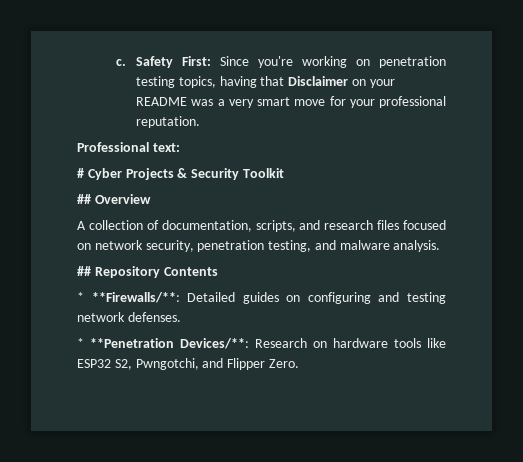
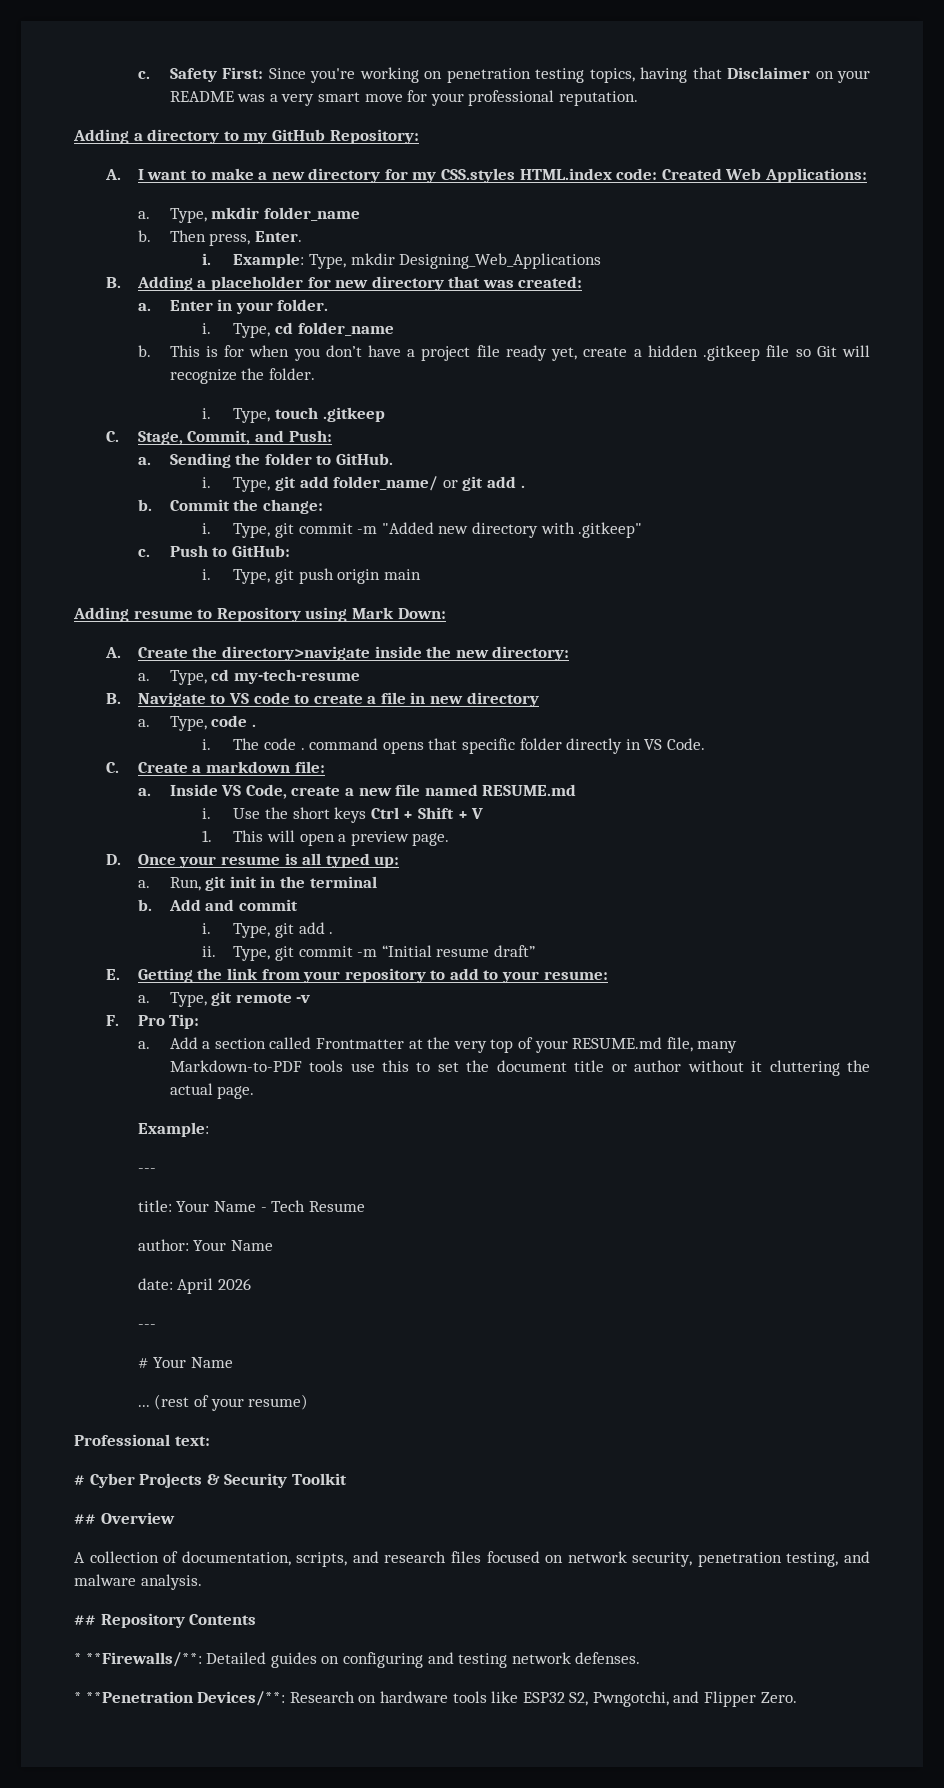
(201, 122) none -> [73,129,419,144] [104,168,868,183] [137,207,360,223] [137,230,302,246] [201,253,602,269] [105,276,583,291] [137,299,329,314] [201,322,394,338] [137,345,870,361] [169,368,315,384] [201,407,385,423] [105,430,332,445] [137,453,393,468] [201,476,525,492] [137,499,323,514] [201,522,643,538] [137,545,290,557] [201,568,421,584] [73,607,446,622] [104,646,570,661] [137,669,360,685] [105,692,539,707] [137,715,256,731] [201,738,705,754] [105,761,325,773] [137,784,577,799] [201,807,484,823] [201,830,450,846] [105,853,400,868] [137,876,377,891] [137,899,298,911] [201,922,334,938] [201,945,535,961] [105,968,608,983] [137,991,311,1007] [105,1014,200,1029] [137,1037,738,1053] [169,1060,870,1076] [169,1083,255,1099] [137,1122,209,1137] [137,1168,156,1173] [137,1200,365,1212] [137,1239,273,1251] [137,1278,251,1294] [137,1324,156,1329] [137,1357,233,1368] [137,1394,309,1411] // Adding a directory to my GitHub Repository: // A. I want to make a new directory for my CSS.styles HTML.index code: Created Web Applications: // a. Type, mkdir folder_name // b. Then press, Enter. // i. Example: Type, mkdir Designing_Web_Applications // B. Adding a placeholder for new directory that was created: // a. Enter in your folder. // i. Type, cd folder_name // b. This is for when you don’t have a project file ready yet, create a hidden .gitkeep file so Git will recognize the folder. // i. Type, touch .gitkeep // C. Stage, Commit, and Push: // a. Sending the folder to GitHub. // i. Type, git add folder_name/ or git add . // b. Commit the change: // i. Type, git commit -m "Added new directory with .gitkeep" // c. Push to GitHub: // i. Type, git push origin main // Adding resume to Repository using Mark Down: // A. Create the directory>navigate inside the new directory: // a. Type, cd my-tech-resume // B. Navigate to VS code to create a file in new directory // a. Type, code . // i. The code . command opens that specific folder directly in VS Code. // C. Create a markdown file: // a. Inside VS Code, create a new file named RESUME.md // i. Use the short keys Ctrl + Shift + V // 1. This will open a preview page. // D. Once your resume is all typed up: // a. Run, git init in the terminal // b. Add and commit // i. Type, git add . // ii. Type, git commit -m “Initial resume draft” // E. Getting the link from your repository to add to your resume: // a. Type, git remote -v // F. Pro Tip: // a. Add a section called Frontmatter at the very top of your RESUME.md file, many Markdown-to-PDF tools use this to set the document title or author without it cluttering the actual page. // Example: // --- // title: Your Name - Tech Resume // author: Your Name // date: April 2026 // --- // # Your Name // ... (rest of your resume)

